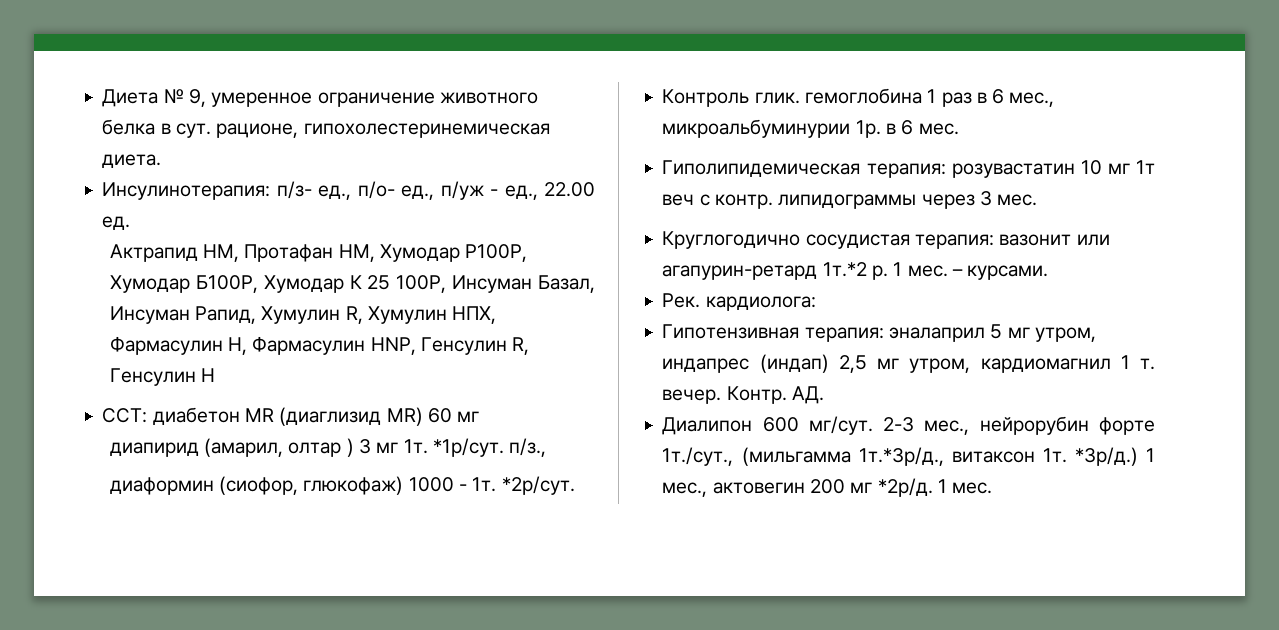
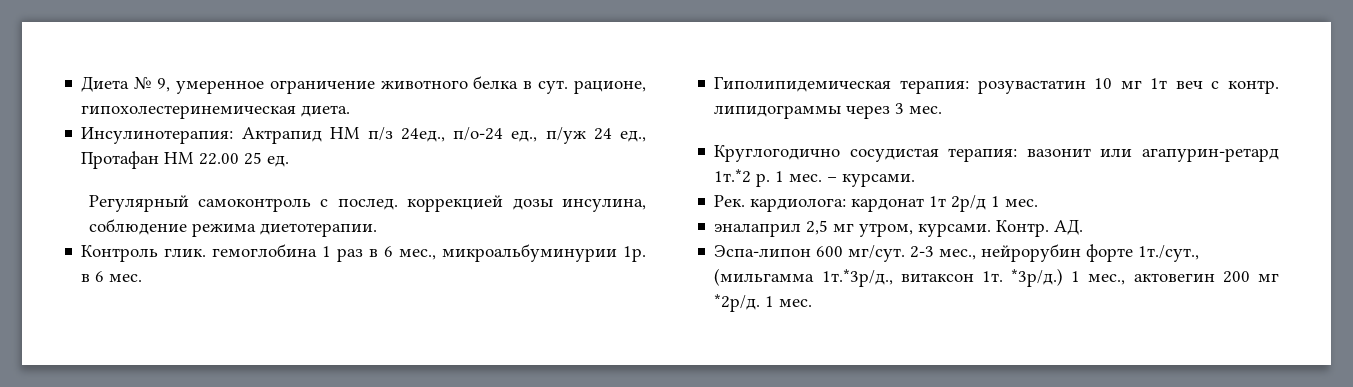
[276,181,596,200] [102,216,131,230] [109,244,528,262] [109,275,595,293] [109,306,497,324] [109,336,530,355] [109,368,216,386] [102,407,480,426] [109,438,547,457] [109,476,575,495] п/з- ед., п/о- ед., п/уж - ед., 22.00 ед. // Актрапид НМ, Протафан НМ, Хумодар Р100Р, Хумодар Б100Р, Хумодар К 25 100Р, Инсуман Базал, Инсуман Рапид, Хумулин R, Хумулин НПХ, Фармасулин Н, Фармасулин НNР, Генсулин R, Генсулин Н // ССТ: диабетон МR (диаглизид МR) 60 мг // диапирид (амарил, олтар ) 3 мг 1т. *1р/сут. п/з., // диаформин (сиофор, глюкофаж) 1000 - 1т. *2р/сут. -> [241,127,646,144] [81,151,290,169] [88,195,646,212] [88,219,377,237] Актрапид НМ п/з 24ед., п/о-24 ед., п/уж 24 ед., Протафан НМ 22.00 25 ед. // Регулярный самоконтроль с послед. коррекцией дозы инсулина, соблюдение режима диетотерапии.
[662,324,1096,342] [662,354,1155,373] [662,389,722,404] // Гипотензивная терапия: эналаприл 5 мг утром, индапрес (индап) 2,5 мг утром, кардиомагнил 1 т. вечер. -> [851,195,1039,212] [714,220,992,237] кардонат 1т 2р/д 1 мес. // эналаприл 2,5 мг утром, курсами.
[662,417,753,435] Диалипон -> [714,245,812,257] Эспа-липон

